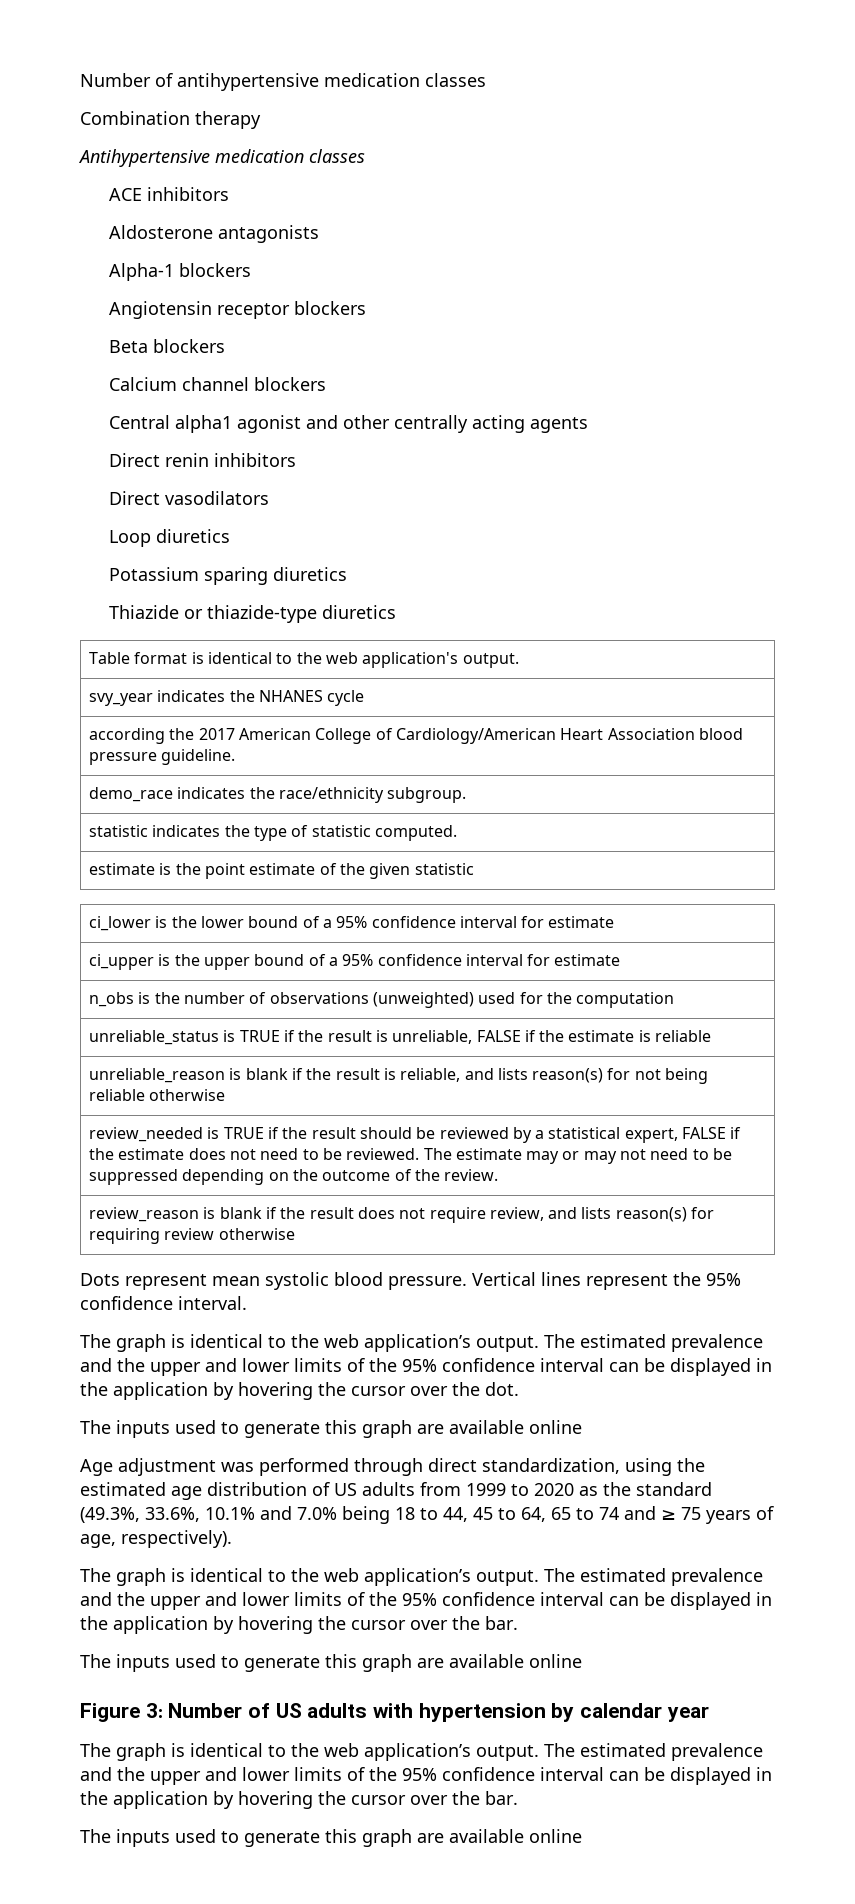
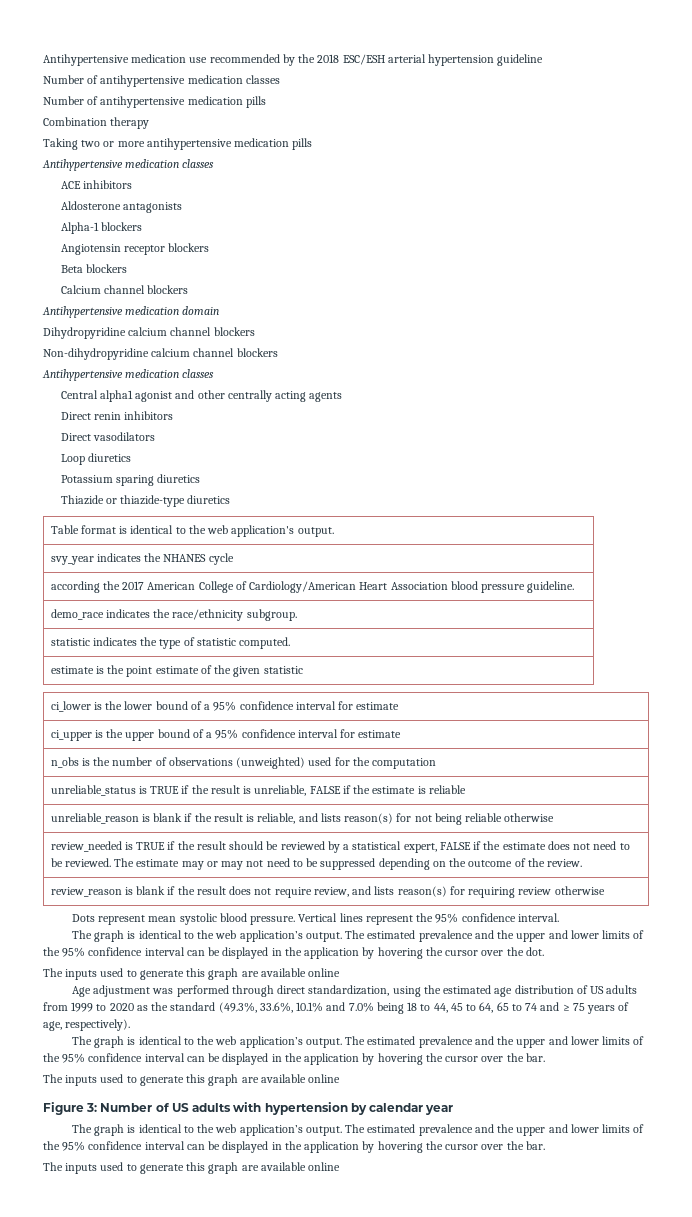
(80, 80) none -> [43,54,544,66] Antihypertensive medication use recommended by the 2018 ESC/ESH arterial hypertension guideline //
[80,111,261,129] Combination therapy -> [43,96,266,108] [43,117,150,129] [43,138,313,150] Number of antihypertensive medication pills // Combination therapy // Taking two or more antihypertensive medication pills
(327, 384) none -> [42,306,220,318] [43,327,255,339] [43,348,278,360] [42,369,215,381] // Antihypertensive medication domain // Dihydropyridine calcium channel blockers // Non-dihydropyridine calcium channel blockers // Antihypertensive medication classes

